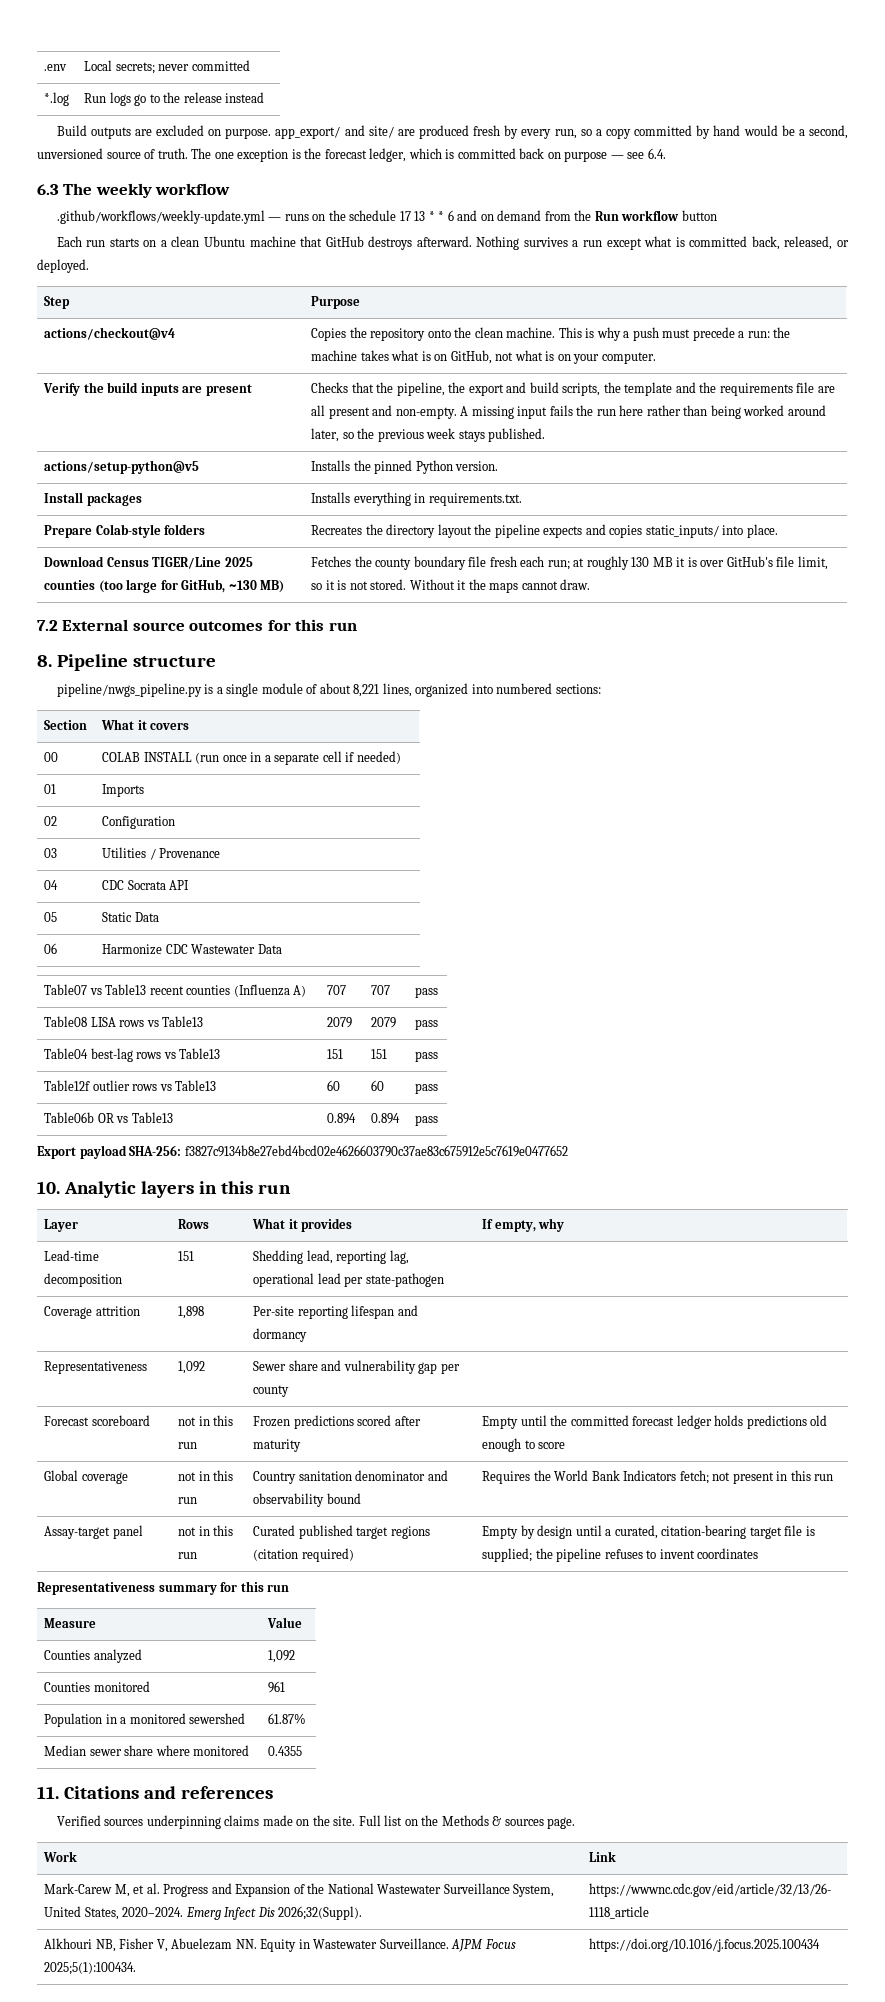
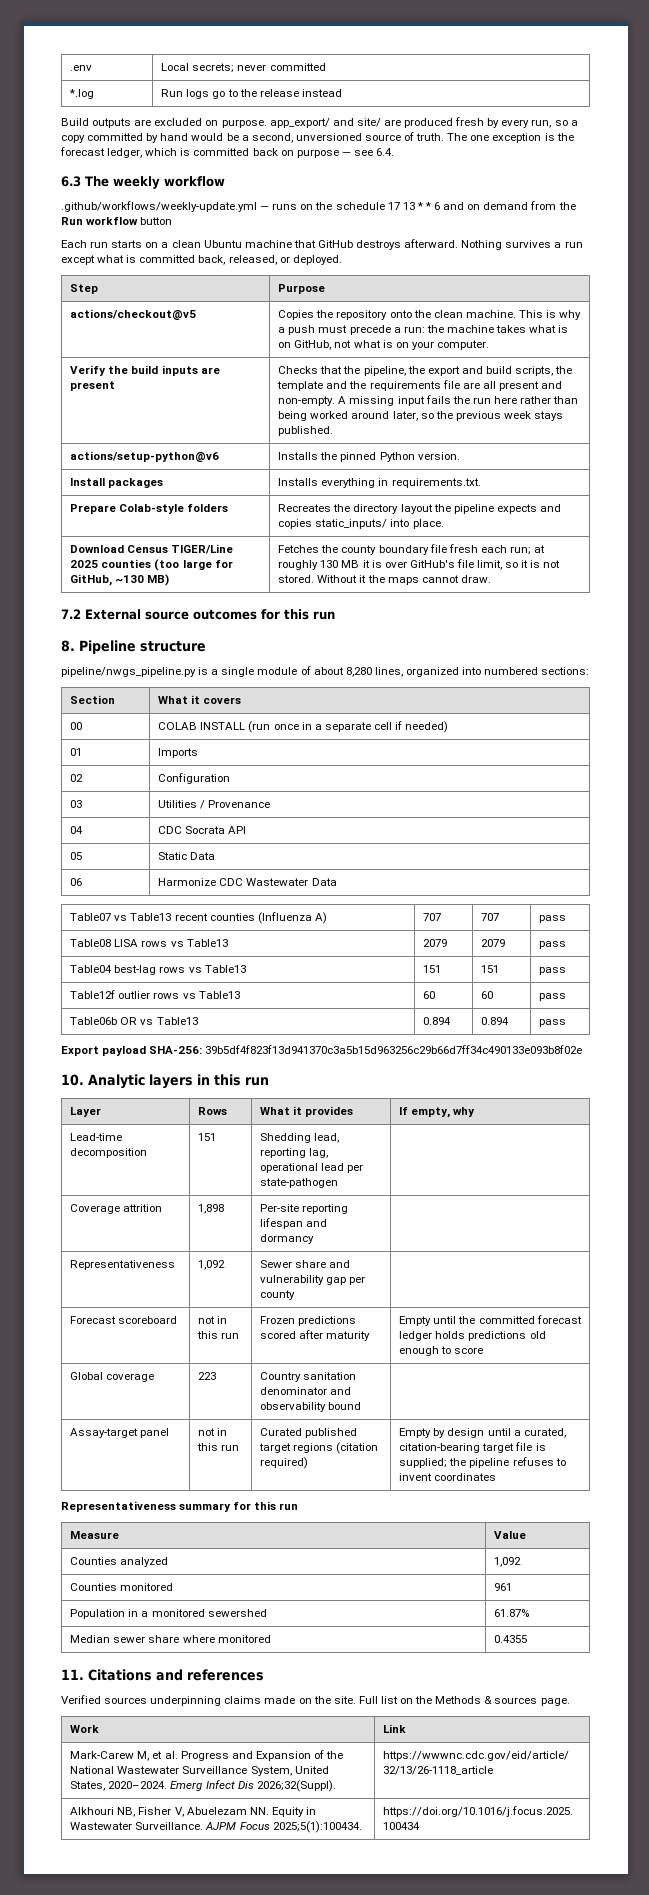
[44,327,176,340] actions/checkout@v4 -> [70,309,197,320] actions/checkout@v5
[44,460,200,474] actions/setup-python@v5 -> [70,451,220,462] actions/setup-python@v6
[353,684,380,697] 8,221 -> [345,667,372,677] 8,280
[184,1145,568,1157] f3827c9134b8e27ebd4bcd02e4626603790c37ae83c675912e5c7619e0477652 -> [205,1045,583,1054] 39b5df4f823f13d941370c3a5b15d963256c29b66d7ff34c490133e093b8f02e
[178,1470,234,1481] [178,1497,198,1504] not in this run -> [198,1372,217,1380] 223
[482,1470,834,1484] Requires the World Bank Indicators fetch; not present in this run -> (362, 1406) none

